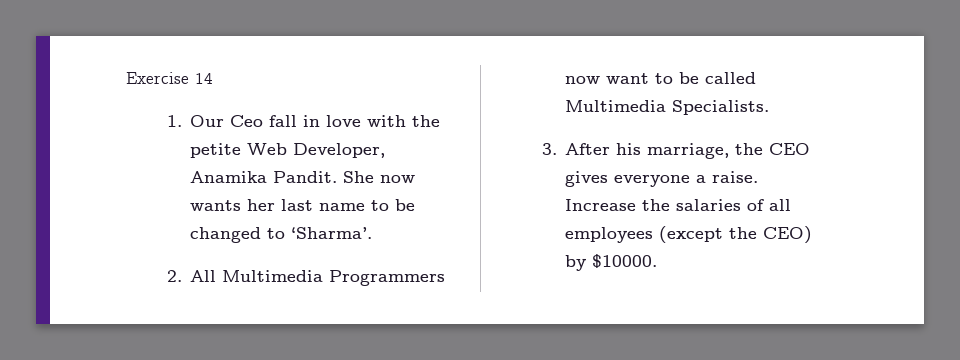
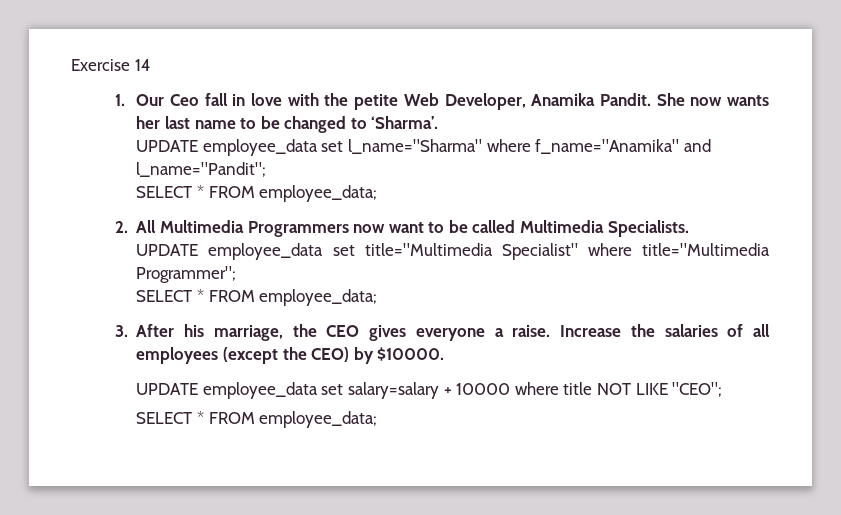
(373, 233) none -> [136,139,711,156] [136,162,267,177] [136,185,378,202] // UPDATE employee_data set l_name="Sharma" where f_name="Anamika" and l_name="Pandit"; // SELECT * FROM employee_data;
(770, 107) none -> [136,243,770,260] [136,266,237,283] [136,289,378,306] // UPDATE employee_data set title="Multimedia Specialist" where title="Multimedia Programmer"; // SELECT * FROM employee_data;
(658, 261) none -> [136,382,723,399] [136,411,378,428] // UPDATE employee_data set salary=salary + 10000 where title NOT LIKE "CEO"; // SELECT * FROM employee_data;

